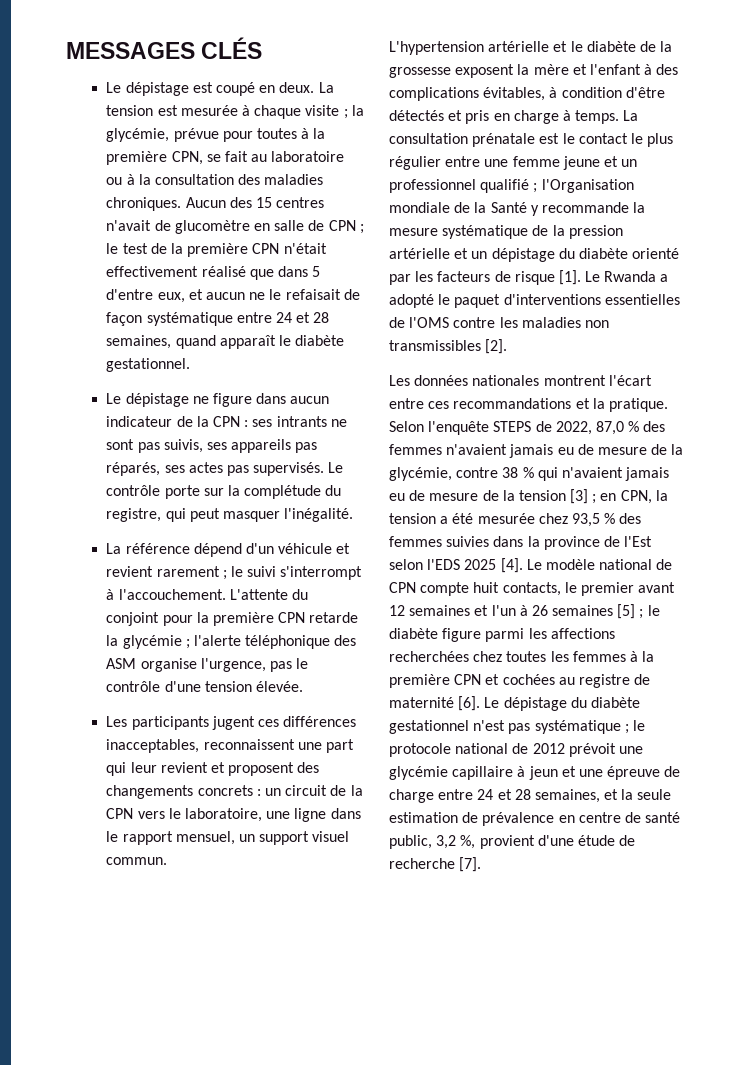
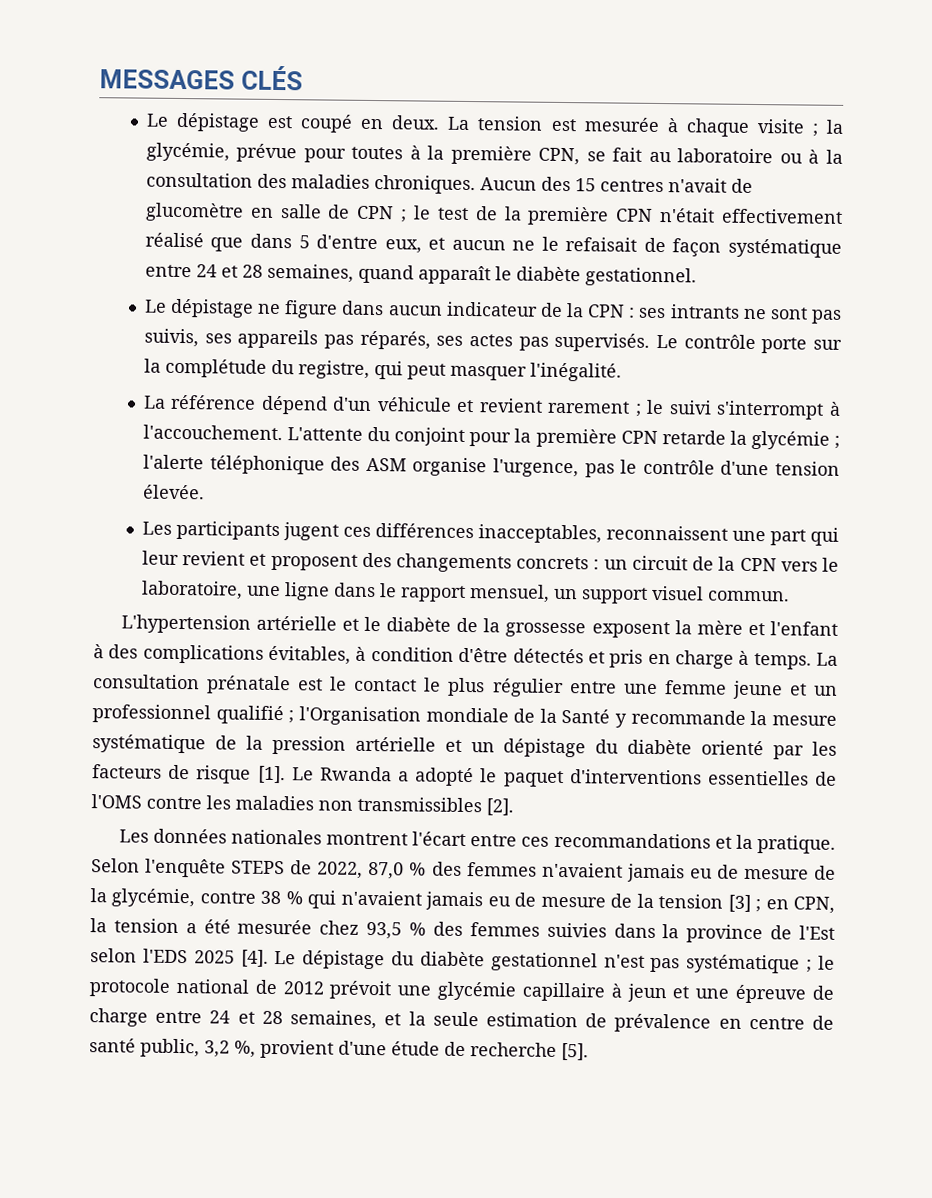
[545,559,673,570] [389,582,676,596] [389,604,660,619] [389,628,615,642] [389,651,655,662] [389,674,651,688] [389,696,500,711] modèle national de CPN compte huit contacts, le premier avant 12 semaines et l'un à 26 semaines [5] ; le diabète figure parmi les affections recherchées chez toutes les femmes à la première CPN et cochées au registre de maternité [6]. Le -> (297, 958) none
[459,857,482,872] [7]. -> [561,1043,589,1061] [5].

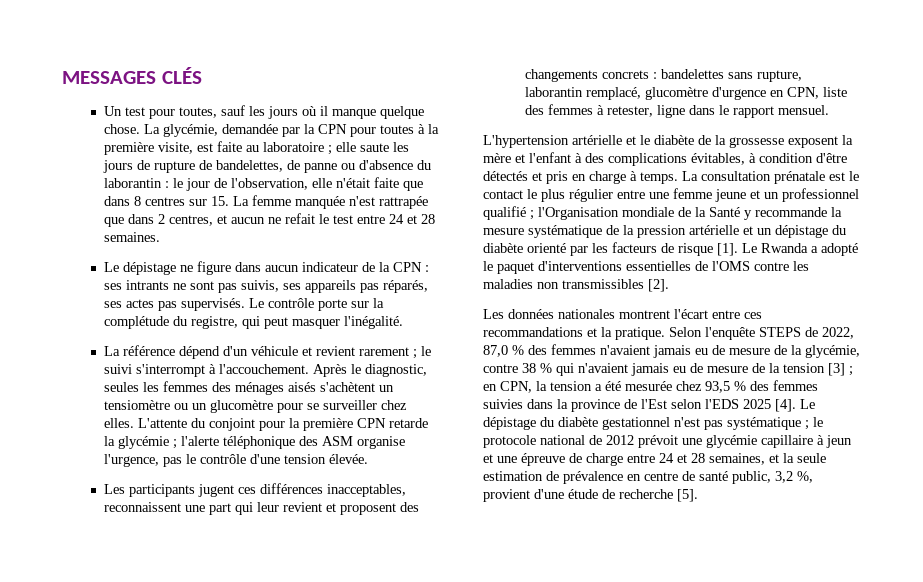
[145,112,845,137] [145,142,298,163] Le dépistage est coupé en deux. La tension est mesurée à chaque visite ; la glycémie, prévue -> [104,105,425,119] [104,124,348,137] Un test pour toutes, sauf les jours où il manque quelque chose. La glycémie, demandée par la CPN
[538,147,844,166] [145,172,753,195] [144,202,843,226] [144,232,843,258] [144,263,697,287] CPN, se fait au laboratoire ou à la consultation des maladies chroniques. Aucun des 15 centres n'avait de glucomètre en salle de CPN ; le test de la première CPN n'était effectivement réalisé que dans 5 d'entre eux, et aucun ne le refaisait de façon systématique entre 24 et 28 semaines, quand apparaît le diabète gestationnel. -> [158,141,410,155] [103,160,432,173] [104,177,424,191] [104,195,429,209] [104,213,436,227] [104,232,161,242] visite, est faite au laboratoire ; elle saute les jours de rupture de bandelettes, de panne ou d'absence du laborantin : le jour de l'observation, elle n'était faite que dans 8 centres sur 15. La femme manquée n'est rattrapée que dans 2 centres, et aucun ne refait le test entre 24 et 28 semaines.
(283, 432) none -> [313,364,428,377] [104,381,395,395] [104,400,408,413] [104,418,135,428] Après le diagnostic, seules les femmes des ménages aisés s'achètent un tensiomètre ou un glucomètre pour se surveiller chez elles.
[603,555,839,572] [140,580,790,604] un circuit de la CPN vers le laboratoire, une ligne dans le rapport mensuel, un support visuel commun. -> [661,69,803,82] [525,87,848,100] [525,104,830,118] bandelettes sans rupture, laborantin remplacé, glucomètre d'urgence en CPN, liste des femmes à retester, ligne dans le rapport mensuel.

